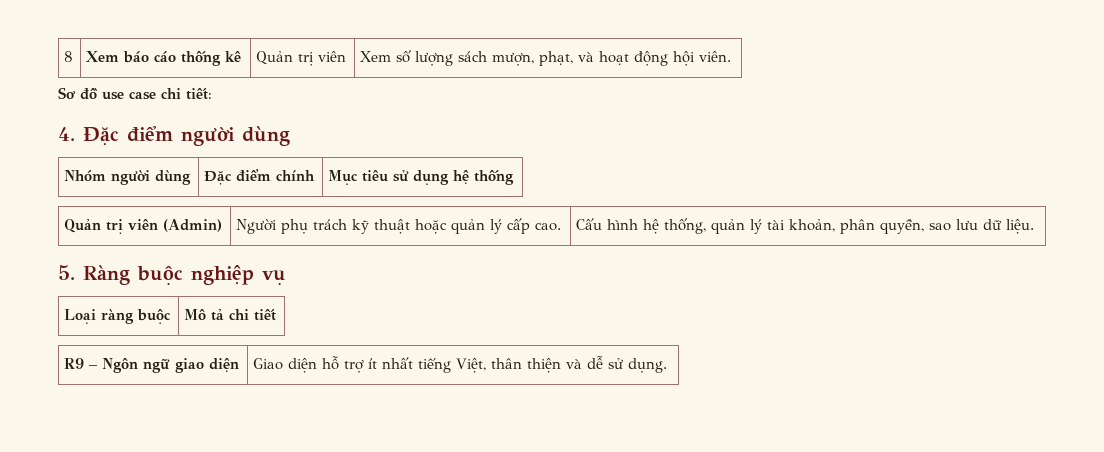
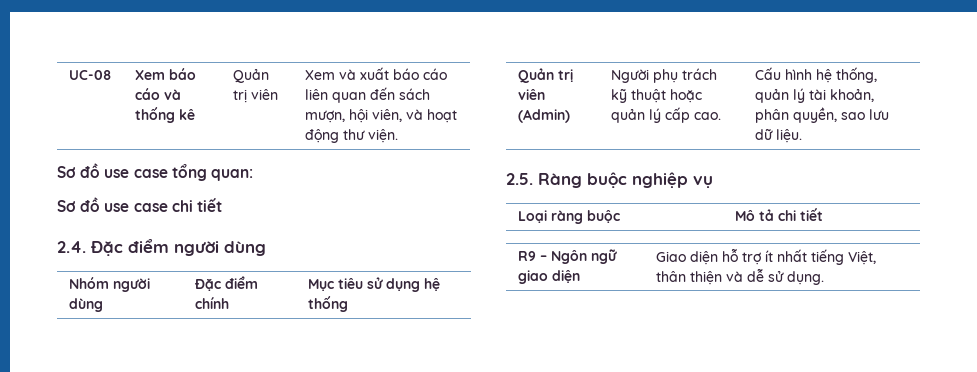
[64,51,74,62] 8 -> [68,70,111,80] UC-08
(177, 56) none -> [163,89,181,100] và
[396,50,732,66] số lượng sách mượn, phạt, và hoạt động hội viên. -> [338,67,447,80] [304,87,430,103] [304,109,457,123] [304,129,398,143] [57,163,253,181] và xuất báo cáo liên quan đến sách mượn, hội viên, và hoạt động thư viện. // Sơ đồ use case tổng quan:
[186,88,212,100] [58,127,75,141] tiết: // 4. -> [196,198,222,212] [57,241,86,253] tiết // 2.4.
[58,265,75,280] 5. -> [506,173,533,185] 2.5.

